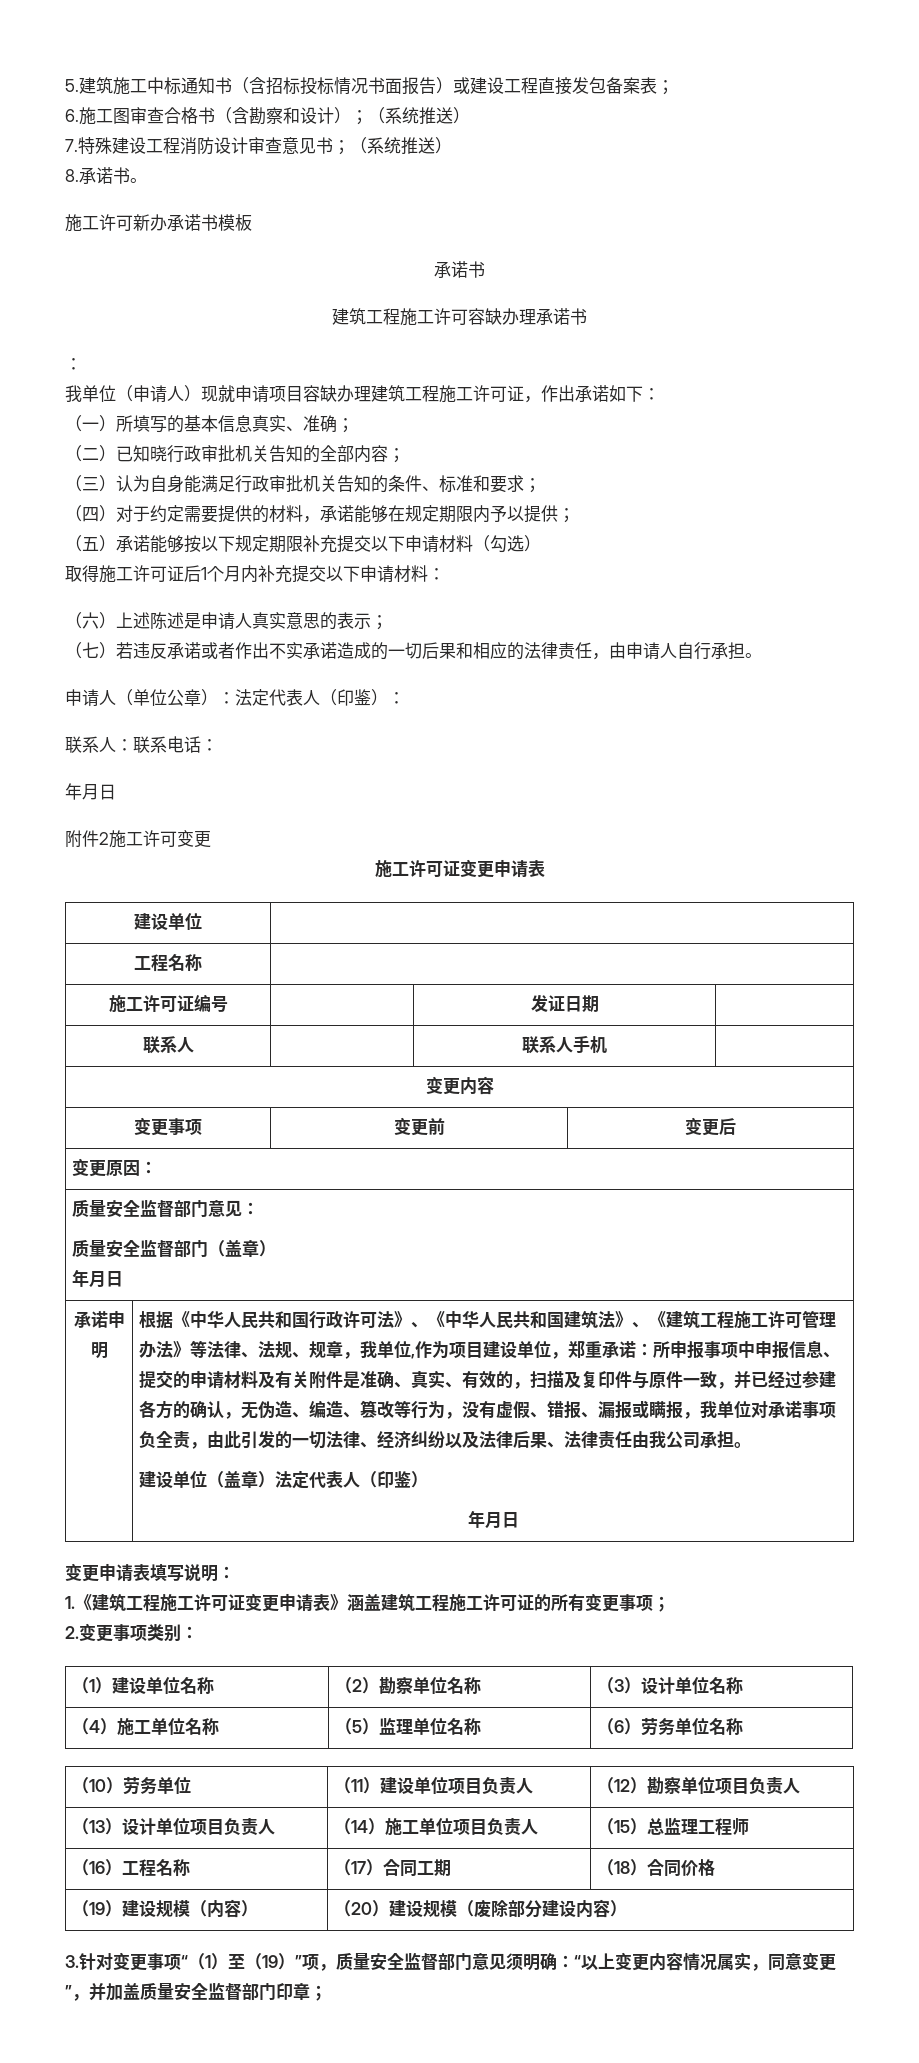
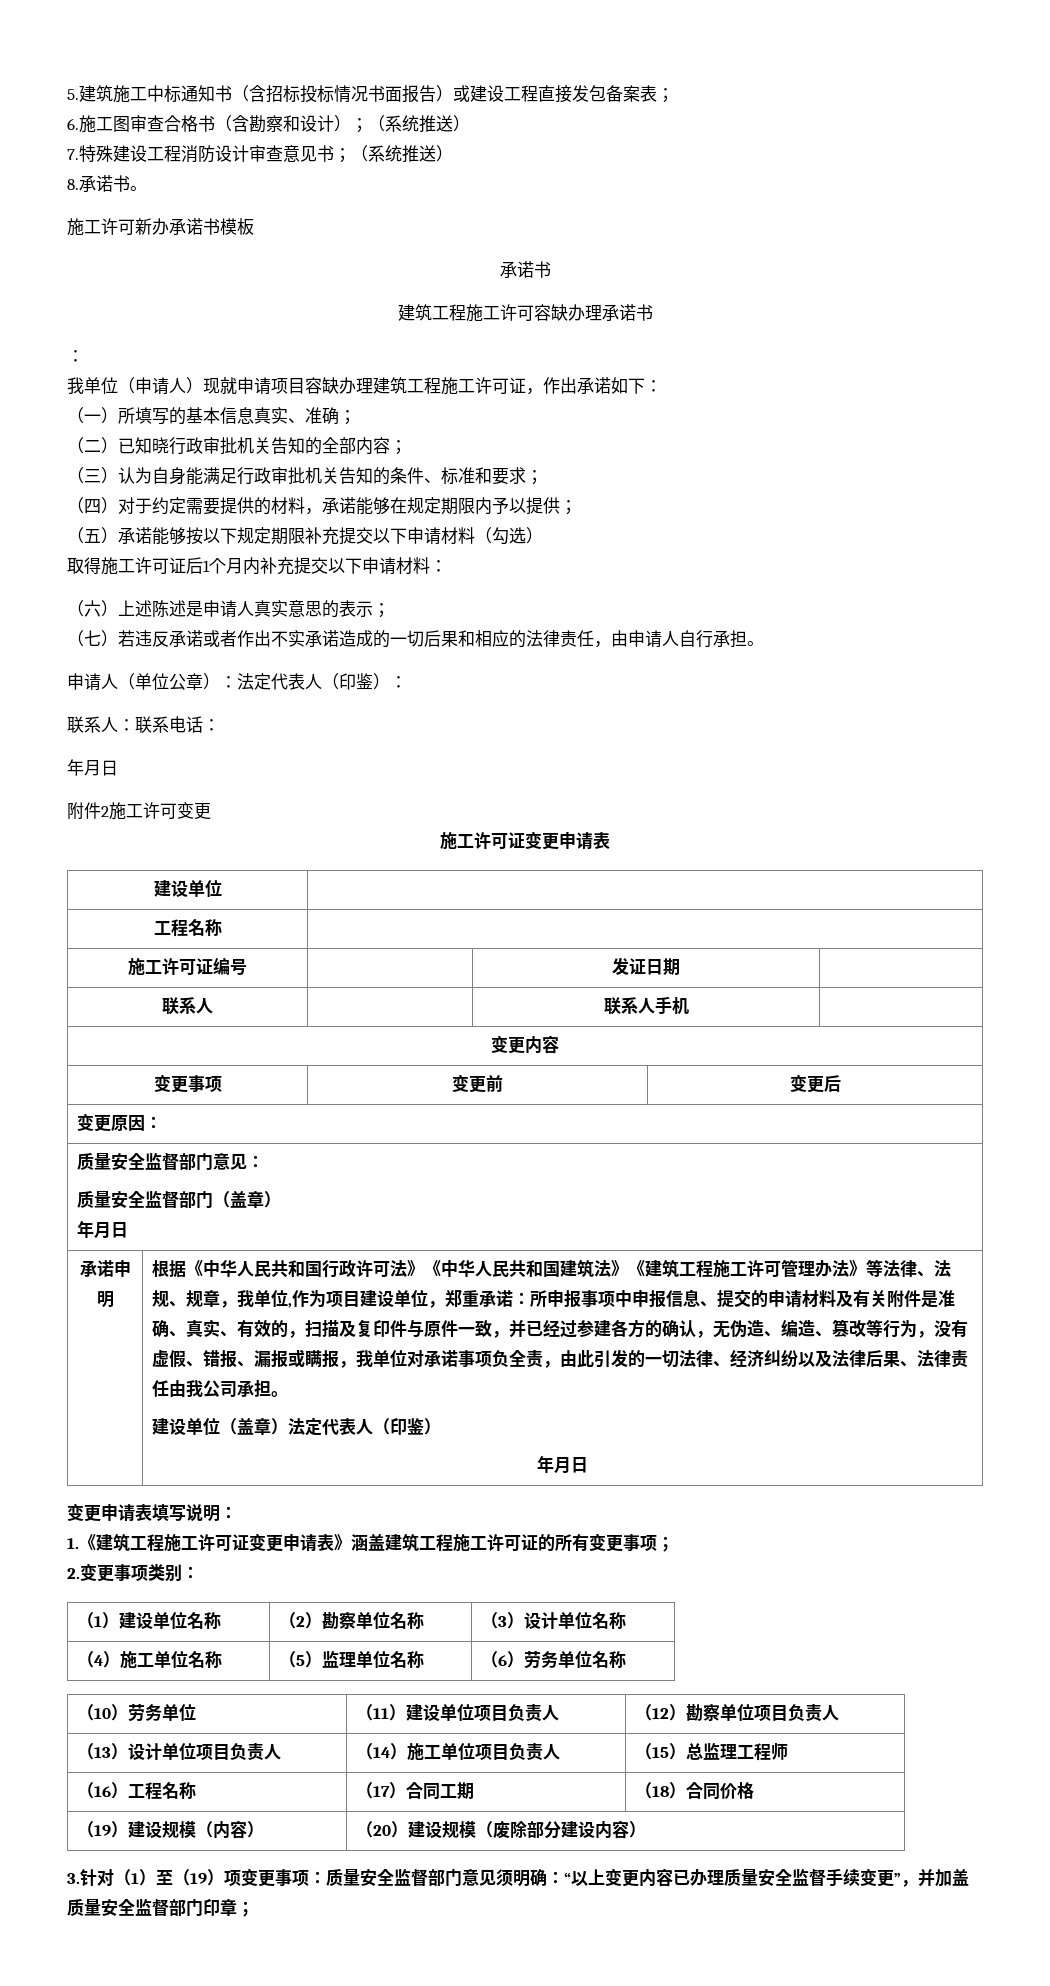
[410,1322,428,1328] 、 -> (425, 1268) none
[631,1322,649,1328] 、 -> (629, 1268) none
[113,1952,188,1971] 变更事项“ -> (114, 1877) none
[295,1954,336,1971] ”项， -> [224,1868,326,1887] 项变更事项：
[683,1952,802,1971] 情况属实，同意 -> [673,1868,860,1886] 已办理质量安全监督手续

